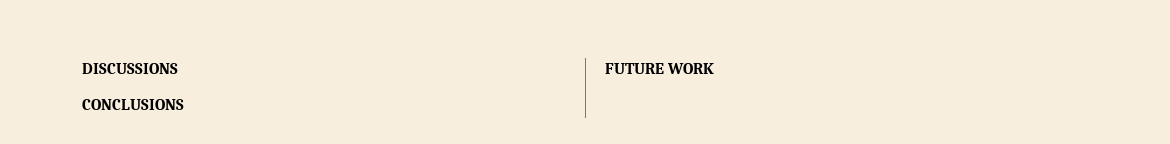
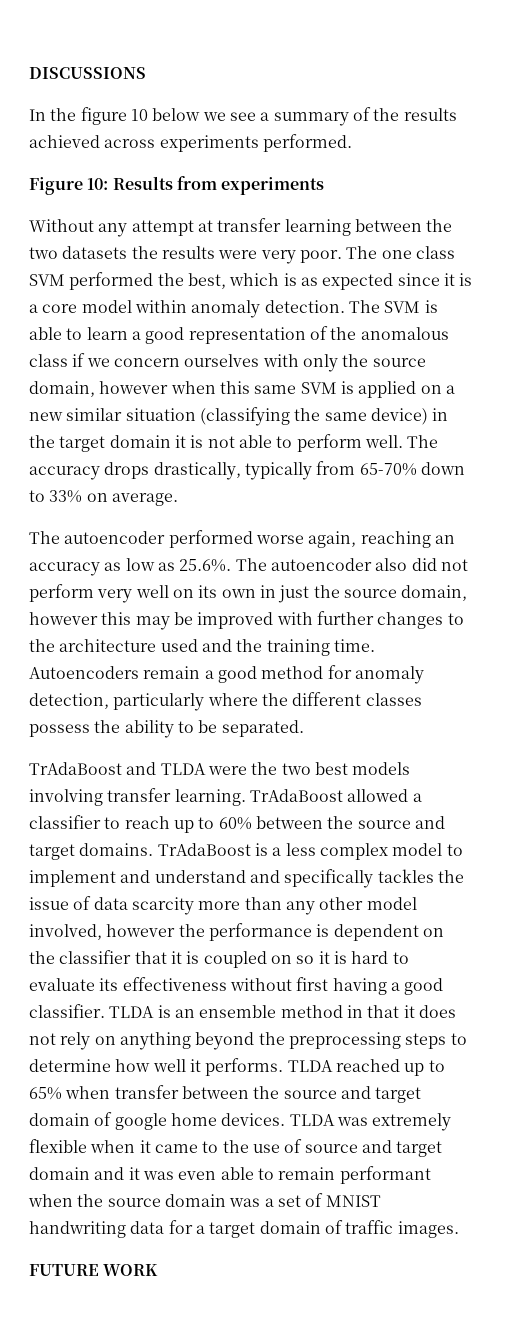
[82,99,184,110] CONCLUSIONS -> [29,107,457,126] [29,134,352,152] [29,176,325,195] [29,218,453,237] [29,246,455,264] [29,272,473,290] [29,300,438,318] [29,326,449,344] [29,353,426,372] [29,381,455,398] [29,407,449,426] [29,434,439,452] [29,461,465,480] [29,490,178,506] [29,530,455,548] [29,558,468,576] [29,584,468,603] [29,611,464,630] [29,639,375,656] [29,665,424,684] [29,692,422,711] [29,720,304,738] [29,762,411,775] [29,788,422,806] [29,815,445,833] [29,843,463,860] [29,869,464,888] [29,896,417,915] [29,923,444,941] [29,950,409,968] [29,977,444,995] [29,1004,456,1018] [29,1032,467,1050] [29,1058,445,1076] [29,1085,422,1103] [29,1112,452,1131] [29,1139,443,1157] [29,1166,431,1184] [28,1193,381,1207] [29,1220,459,1238] In the figure 10 below we see a summary of the results achieved across experiments performed. // Figure 10: Results from experiments // Without any attempt at transfer learning between the two datasets the results were very poor. The one class SVM performed the best, which is as expected since it is a core model within anomaly detection. The SVM is able to learn a good representation of the anomalous class if we concern ourselves with only the source domain, however when this same SVM is applied on a new similar situation (classifying the same device) in the target domain it is not able to perform well. The accuracy drops drastically, typically from 65-70% down to 33% on average. // The autoencoder performed worse again, reaching an accuracy as low as 25.6%. The autoencoder also did not perform very well on its own in just the source domain, however this may be improved with further changes to the architecture used and the training time. Autoencoders remain a good method for anomaly detection, particularly where the different classes possess the ability to be separated. // TrAdaBoost and TLDA were the two best models involving transfer learning. TrAdaBoost allowed a classifier to reach up to 60% between the source and target domains. TrAdaBoost is a less complex model to implement and understand and specifically tackles the issue of data scarcity more than any other model involved, however the performance is dependent on the classifier that it is coupled on so it is hard to evaluate its effectiveness without first having a good classifier. TLDA is an ensemble method in that it does not rely on anything beyond the preprocessing steps to determine how well it performs. TLDA reached up to 65% when transfer between the source and target domain of google home devices. TLDA was extremely flexible when it came to the use of source and target domain and it was even able to remain performant when the source domain was a set of MNIST handwriting data for a target domain of traffic images.

